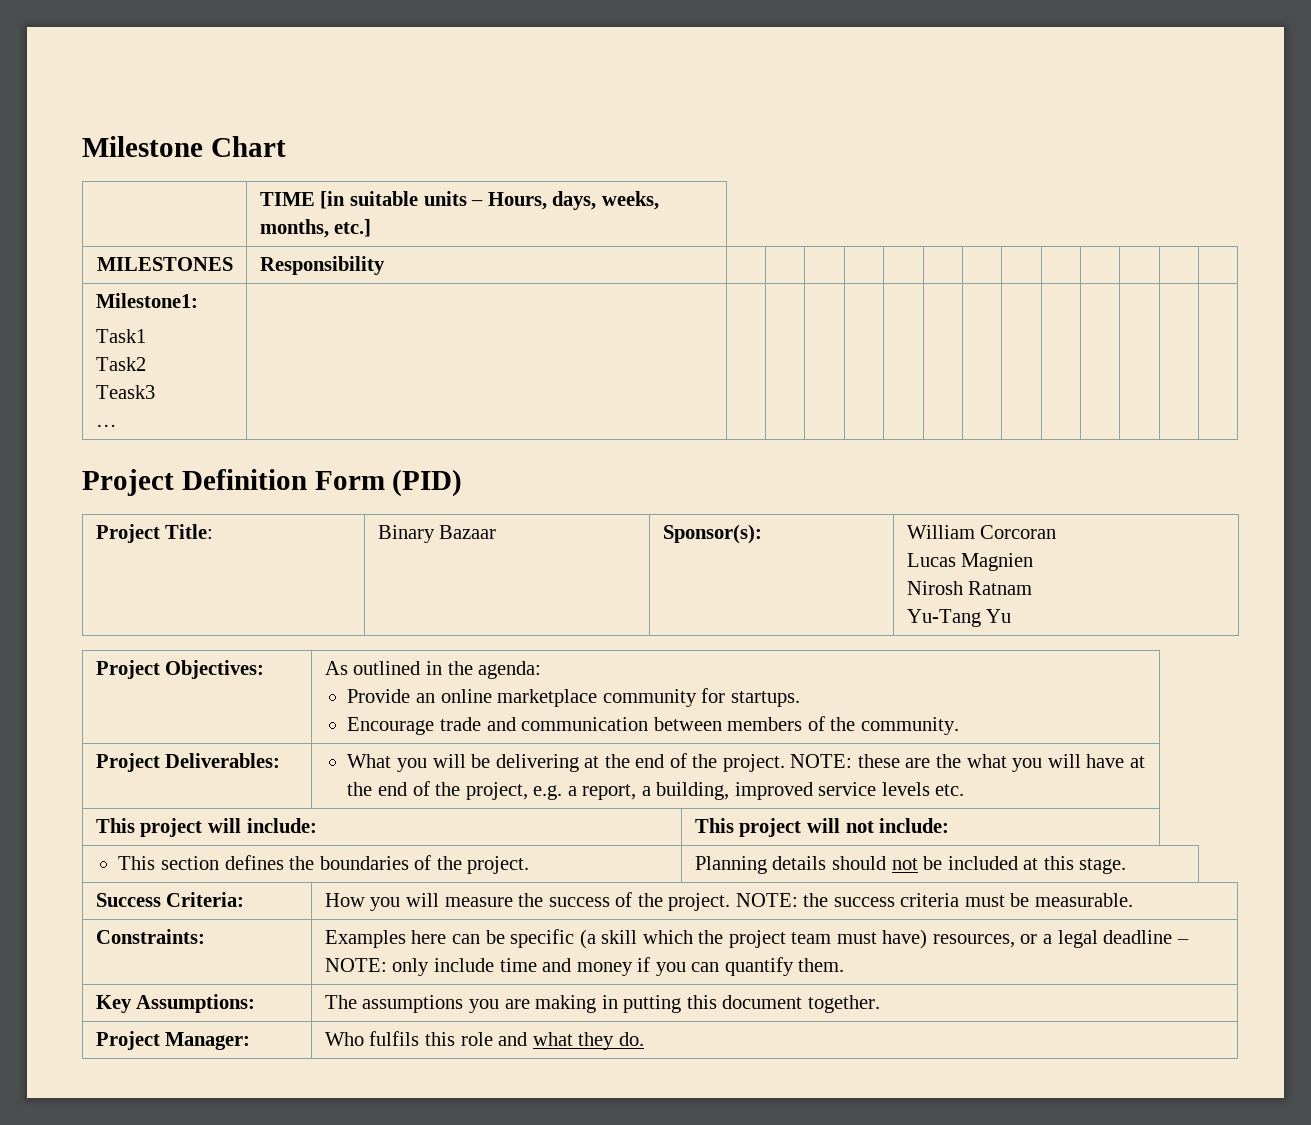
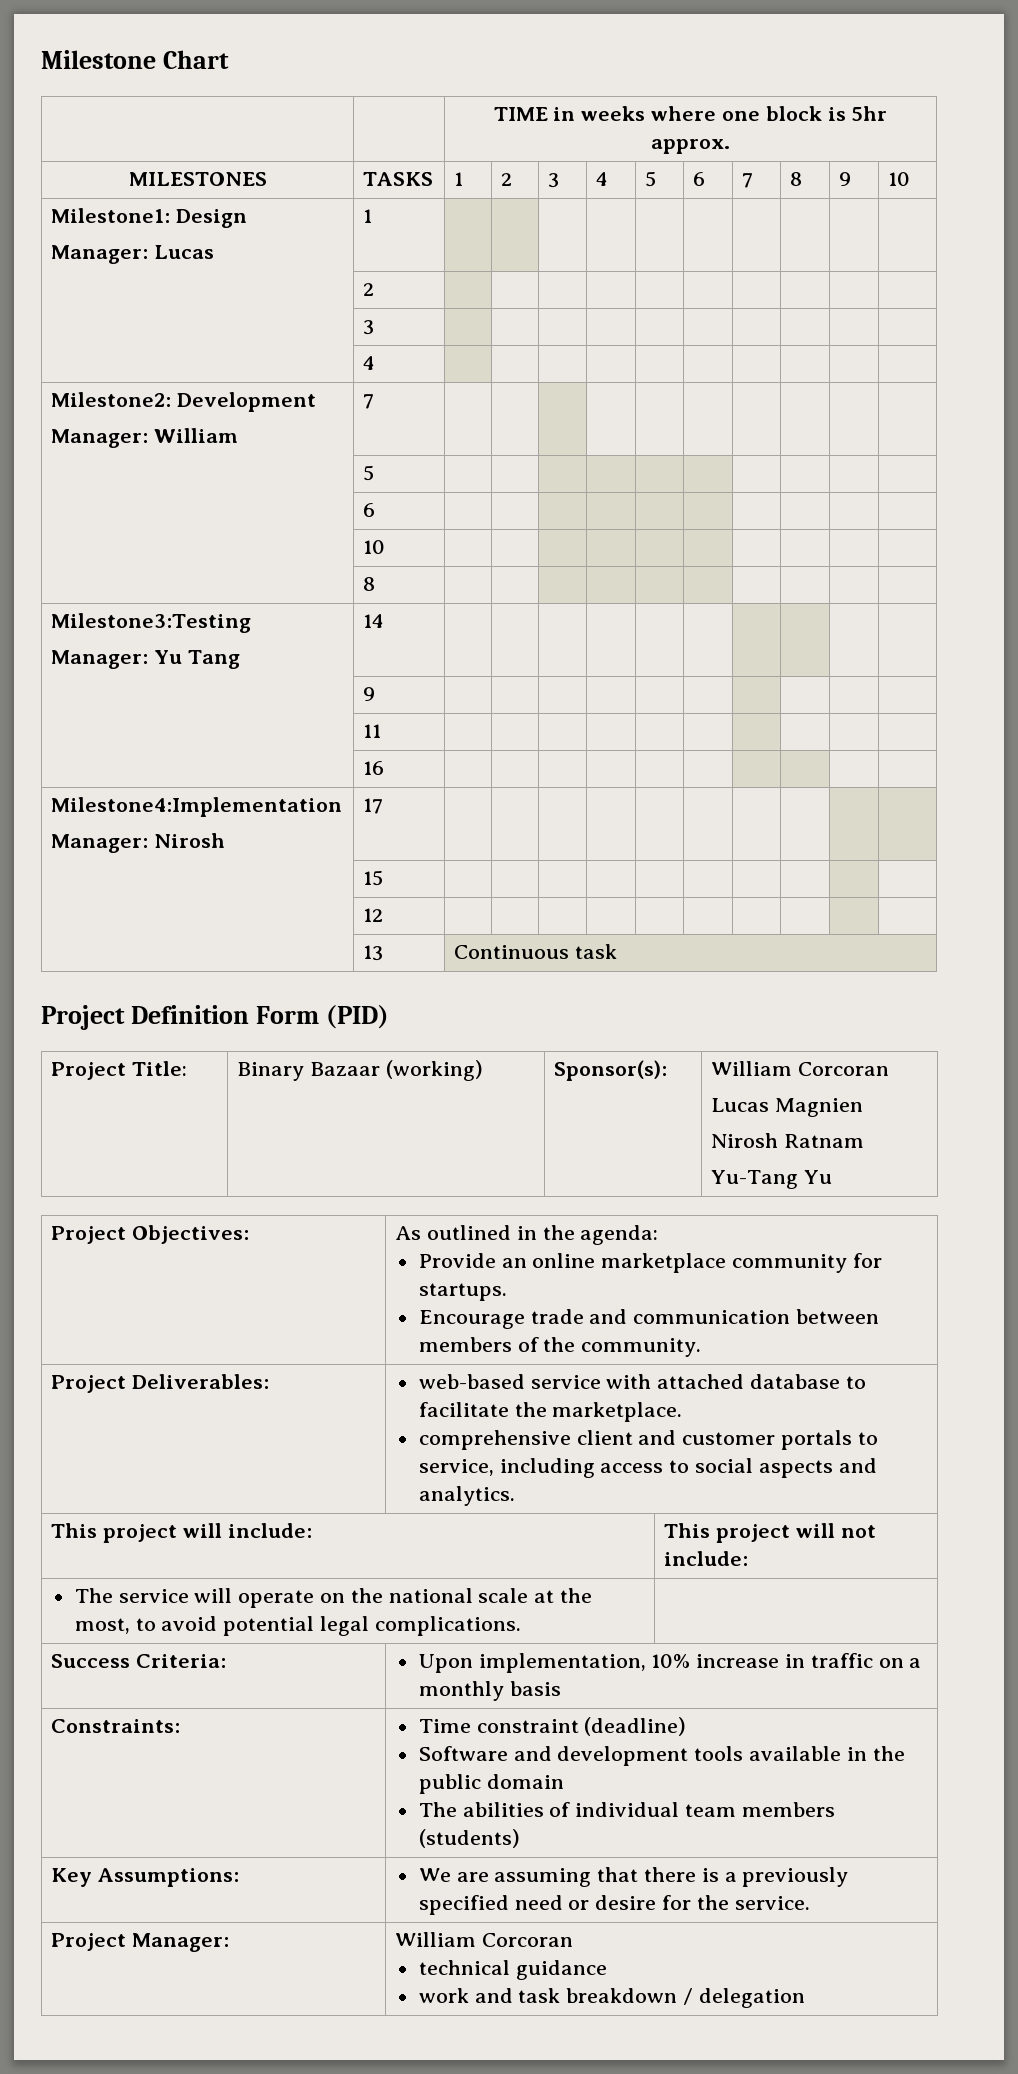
[259,191,659,210] [259,219,372,238] [96,257,233,271] [259,256,385,275] [95,293,198,308] [95,329,146,343] [95,357,146,371] [95,385,155,399] [95,424,117,427] TIME [in suitable units – Hours, days, weeks, months, etc.] // MILESTONES | Responsibility | | | | | | | | | | | | | // Milestone1: // Task1 // Task2 // Teask3 // … | | | | | | | | | | | | | | -> [493,106,888,121] [651,139,730,154] [128,172,267,186] [363,172,434,186] [454,172,464,186] [501,173,513,186] [548,173,560,188] [596,172,609,186] [645,171,657,187] [693,172,706,186] [742,173,754,188] [790,172,803,186] [839,172,852,186] [888,172,911,186] [51,208,247,228] [51,245,214,264] [363,209,373,223] [363,283,375,296] [363,320,375,335] [363,356,376,370] [51,392,316,412] [51,428,238,448] [363,394,375,409] [363,465,375,481] [363,503,376,517] [363,540,386,554] [363,577,376,591] [51,613,252,633] [51,650,240,669] [363,614,385,628] [363,687,376,701] [363,724,382,738] [363,761,385,775] [51,797,343,817] [51,833,225,853] [363,798,384,814] [363,870,384,886] [363,908,384,922] [363,945,384,961] [454,944,617,959] | TIME in weeks where one block is 5hr approx. // MILESTONES | TASKS | 1 | 2 | 3 | 4 | 5 | 6 | 7 | 8 | 9 | 10 // Milestone1: Design // Manager: Lucas | 1 | | | | | | | | | | // | 2 | | | | | | | | | | // | 3 | | | | | | | | | | // | 4 | | | | | | | | | | // Milestone2: Development // Manager: William | 7 | | | | | | | | | | // | 5 | | | | | | | | | | // | 6 | | | | | | | | | | // | 10 | | | | | | | | | | // | 8 | | | | | | | | | | // Milestone3:Testing // Manager: Yu Tang | 14 | | | | | | | | | | // | 9 | | | | | | | | | | // | 11 | | | | | | | | | | // | 16 | | | | | | | | | | // Milestone4:Implementation // Manager: Nirosh | 17 | | | | | | | | | | // | 15 | | | | | | | | | | // | 12 | | | | | | | | | | // | 13 | Continuous task
(497, 532) none -> [385,1060,483,1081] (working)
[347,753,1145,772] [347,781,965,800] What you will be delivering at the end of the project. NOTE: these are the what you will have at the end of the project, e.g. a report, a building, improved service levels etc. -> [418,1374,866,1389] [418,1402,683,1422] [418,1430,878,1450] [418,1458,877,1478] [418,1486,515,1506] web-based service with attached database to facilitate the marketplace. // comprehensive client and customer portals to service, including access to social aspects and analytics.
[118,855,530,874] [694,856,1127,874] [95,892,245,907] [324,892,1133,911] [95,929,205,944] [324,929,1189,949] [324,957,845,976] [95,994,256,1013] [324,995,880,1013] [95,1031,251,1050] [324,1031,644,1050] This section defines the boundaries of the project. | Planning details should not be included at this stage. // Success Criteria: | How you will measure the success of the project. NOTE: the success criteria must be measurable. // Constraints: | Examples here can be specific (a skill which the project team must have) resources, or a legal deadline – NOTE: only include time and money if you can quantify them. // Key Assumptions: | The assumptions you are making in putting this document together. // Project Manager: | Who fulfils this role and what they do. -> [74,1588,593,1608] [74,1616,521,1636] [51,1654,226,1668] [418,1653,922,1673] [418,1681,561,1701] [51,1719,181,1733] [418,1717,687,1736] [418,1746,905,1766] [418,1774,564,1794] [418,1802,835,1817] [418,1829,520,1848] [51,1868,239,1887] [418,1867,849,1887] [418,1895,810,1915] [51,1933,229,1952] [395,1932,573,1947] [418,1960,607,1980] [418,1988,805,2008] The service will operate on the national scale at the most, to avoid potential legal complications. | // Success Criteria: | Upon implementation, 10% increase in traffic on a monthly basis // Constraints: | Time constraint (deadline) // Software and development tools available in the public domain // The abilities of individual team members (students) // Key Assumptions: | We are assuming that there is a previously specified need or desire for the service. // Project Manager: | William Corcoran // technical guidance // work and task breakdown / delegation

